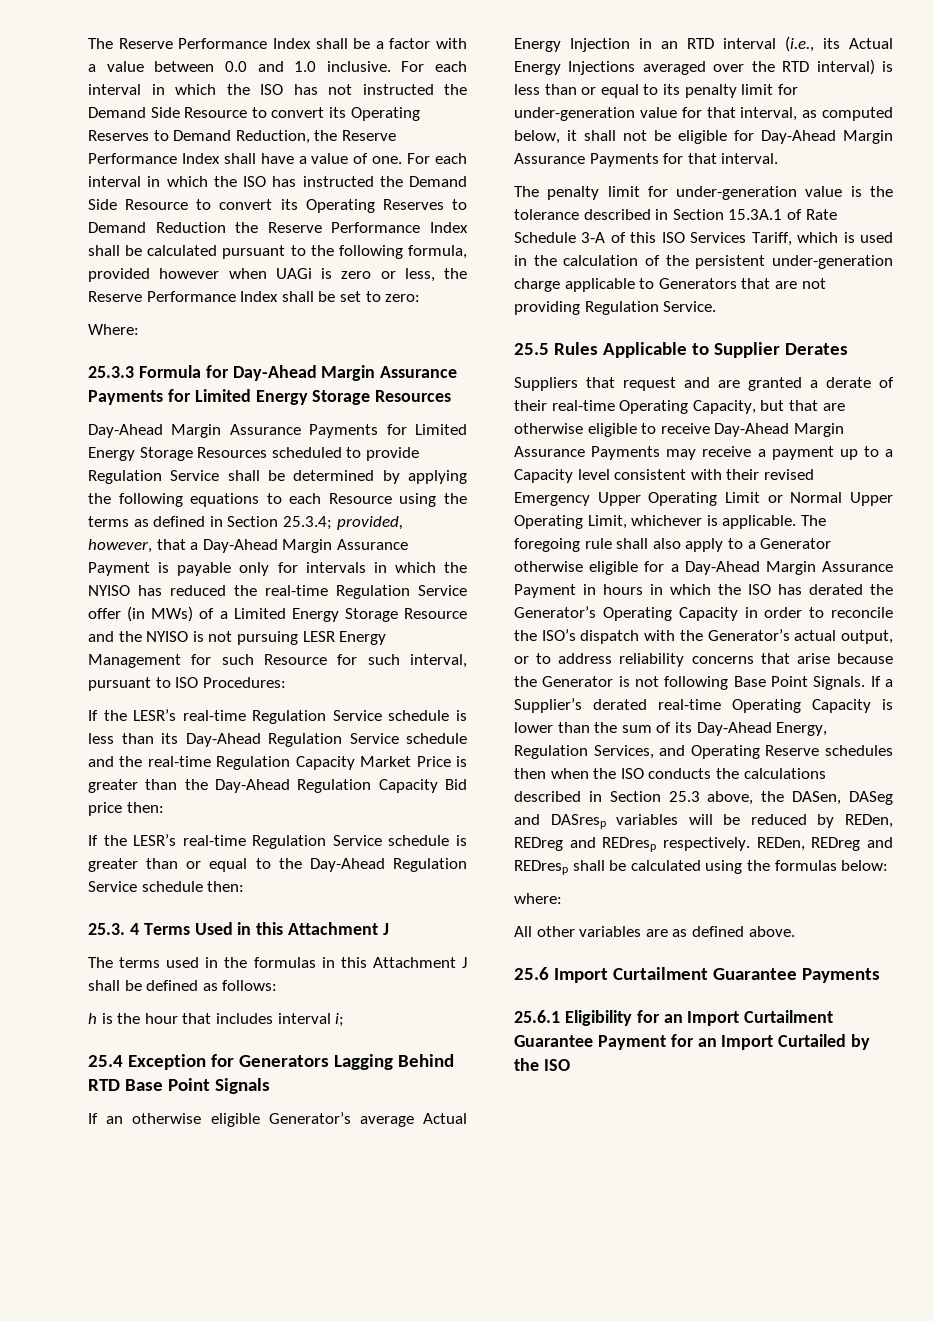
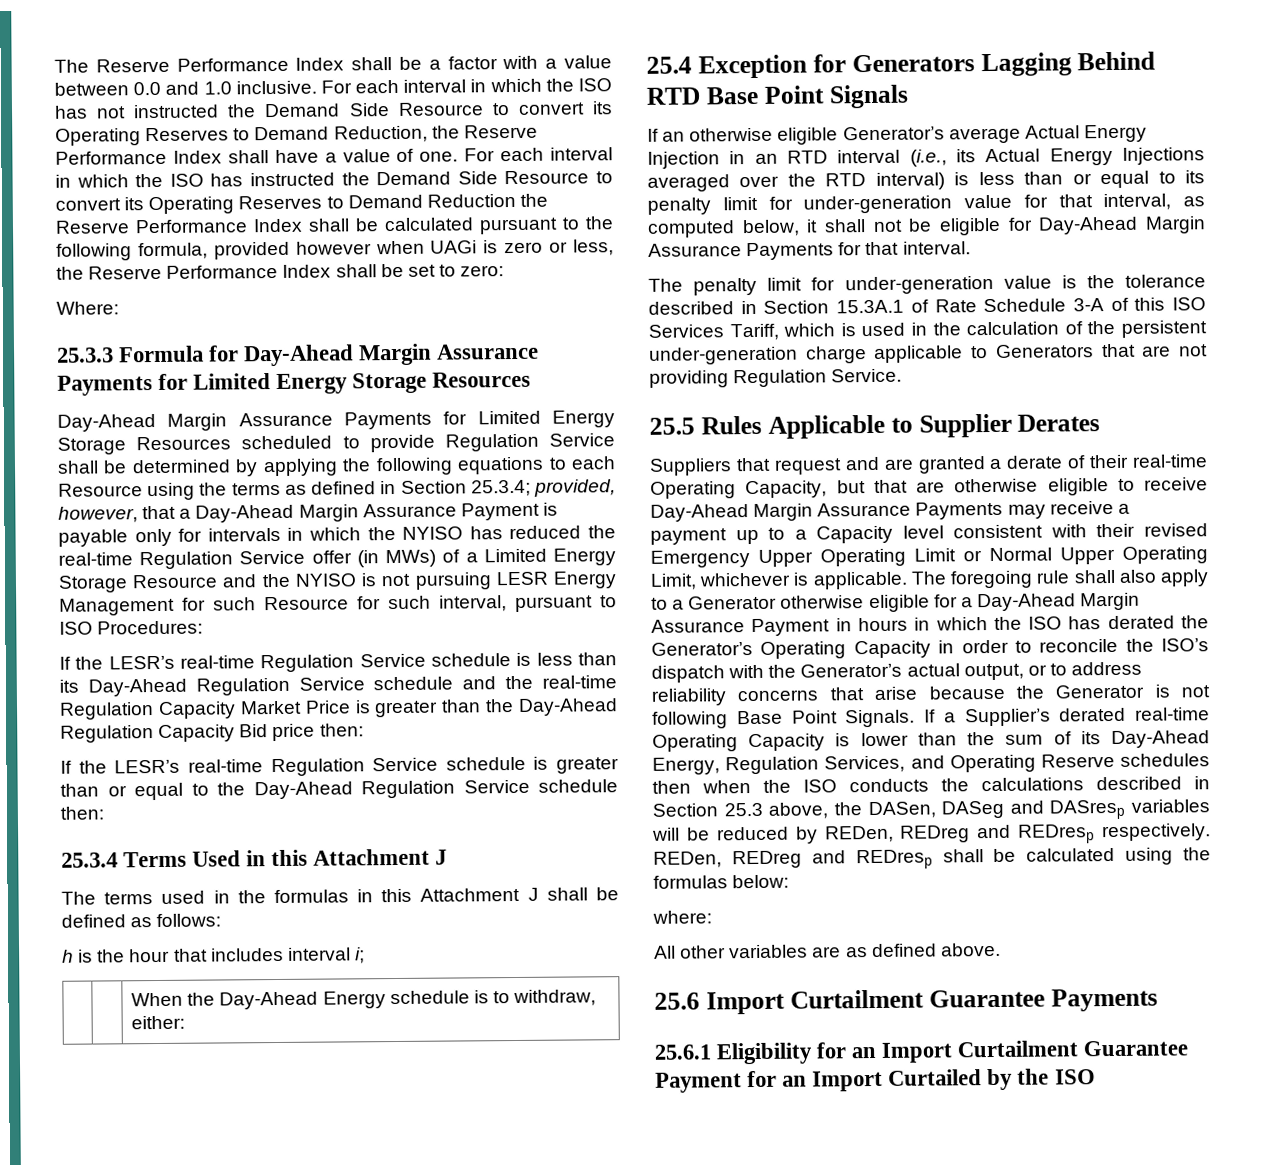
[88,923,139,935] 25.3. 4 -> [61,852,118,868] 25.3.4
(345, 1020) none -> [131,989,597,1010] [131,1015,186,1030] // | | When the Day-Ahead Energy schedule is to withdraw, either:

